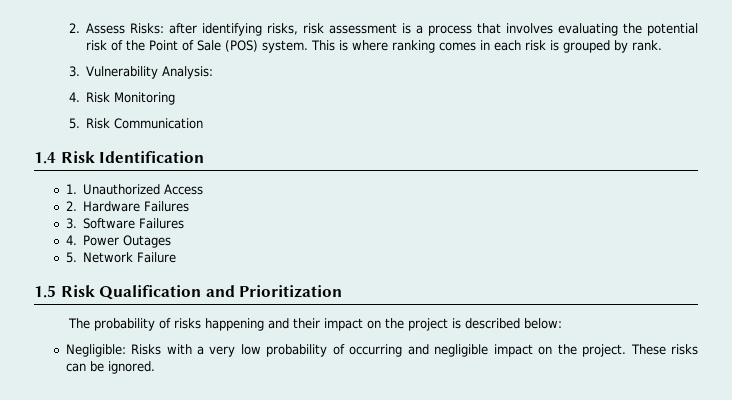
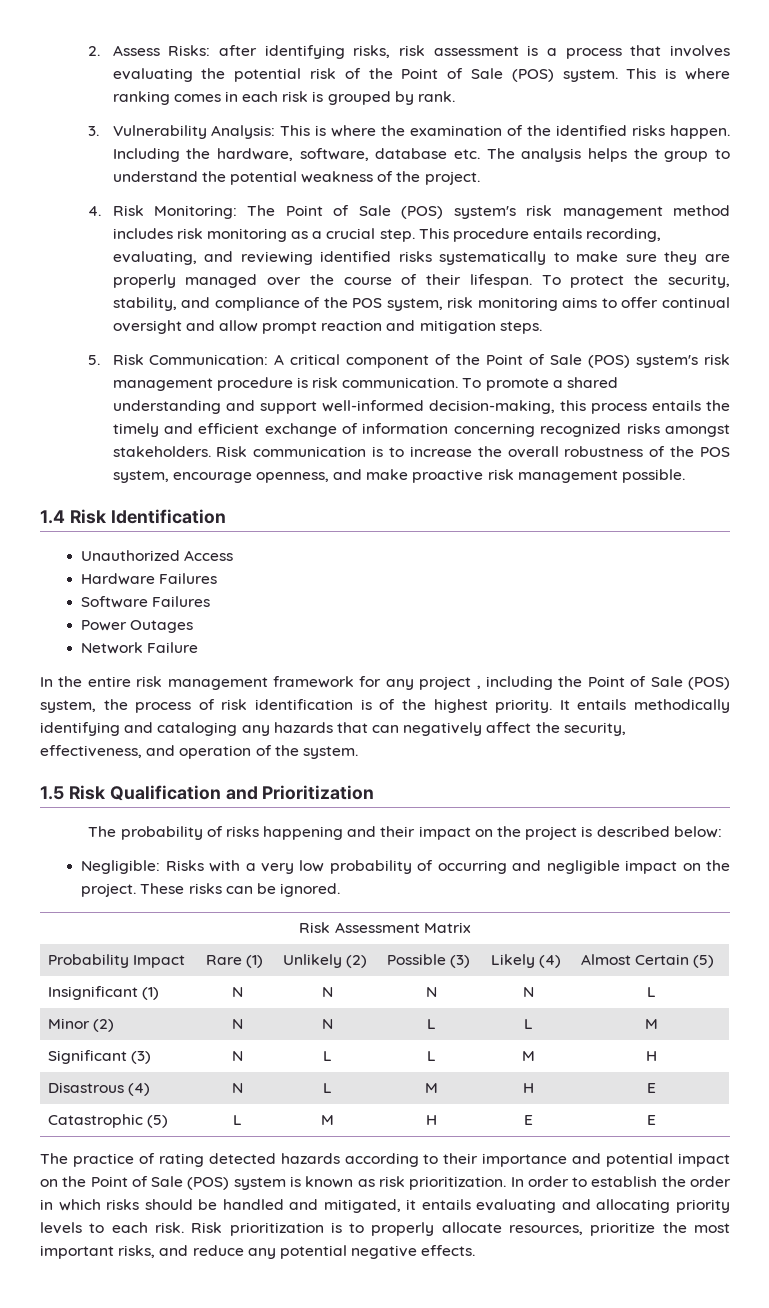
[68,92,176,105] [68,118,204,129] // 4. Risk Monitoring // 5. Risk Communication -> [280,125,731,139] [112,148,730,162] [112,171,480,185] [88,205,730,219] [112,228,662,242] [112,251,731,265] [112,274,730,288] [112,297,730,311] [112,320,542,334] [88,354,730,368] [112,377,619,391] [112,400,730,414] [112,423,731,437] [112,446,730,458] [112,469,686,483] This is where the examination of the identified risks happen. Including the hardware, software, database etc. The analysis helps the group to understand the potential weakness of the project. // 4. Risk Monitoring: The Point of Sale (POS) system's risk management method includes risk monitoring as a crucial step. This procedure entails recording, evaluating, and reviewing identified risks systematically to make sure they are properly managed over the course of their lifespan. To protect the security, stability, and compliance of the POS system, risk monitoring aims to offer continual oversight and allow prompt reaction and mitigation steps. // 5. Risk Communication: A critical component of the Point of Sale (POS) system's risk management procedure is risk communication. To promote a shared understanding and support well-informed decision-making, this process entails the timely and efficient exchange of information concerning recognized risks amongst stakeholders. Risk communication is to increase the overall robustness of the POS system, encourage openness, and make proactive risk management possible.
[65,184,77,194] 1. -> (226, 516) none
[65,201,77,211] 2. -> (234, 555) none
[65,218,77,229] 3. -> (218, 578) none
[65,235,77,245] 4. -> (211, 601) none
[65,252,77,263] 5. -> (194, 626) none
(177, 257) none -> [40,676,730,690] [40,699,731,713] [40,722,626,736] [40,745,358,759] // In the entire risk management framework for any project , including the Point of Sale (POS) system, the process of risk identification is of the highest priority. It entails methodically identifying and cataloging any hazards that can negatively affect the security, effectiveness, and operation of the system.
(155, 367) none -> [299,922,471,933] [47,954,185,968] [205,955,263,968] [282,954,367,968] [386,954,470,968] [490,954,561,968] [580,954,715,968] [47,986,159,1000] [231,987,243,997] [322,987,333,997] [426,987,437,997] [523,987,534,997] [647,987,656,997] [47,1018,114,1032] [231,1019,243,1029] [322,1019,333,1029] [427,1019,436,1029] [524,1019,533,1029] [645,1019,658,1029] [47,1050,151,1064] [231,1051,243,1061] [323,1051,332,1061] [427,1051,436,1061] [522,1051,535,1061] [646,1051,657,1061] [47,1082,150,1096] [231,1083,243,1093] [323,1083,332,1093] [425,1083,438,1093] [523,1083,534,1093] [647,1083,656,1093] [47,1114,168,1128] [232,1115,242,1125] [321,1115,334,1125] [426,1115,437,1125] [524,1115,533,1125] [647,1115,656,1125] [40,1153,730,1167] [40,1176,731,1190] [40,1199,731,1213] [40,1222,730,1236] [40,1245,476,1259] // Risk Assessment Matrix // Probability Impact | Rare (1) | Unlikely (2) | Possible (3) | Likely (4) | Almost Certain (5) // Insignificant (1) | N | N | N | N | L // Minor (2) | N | N | L | L | M // Significant (3) | N | L | L | M | H // Disastrous (4) | N | L | M | H | E // Catastrophic (5) | L | M | H | E | E // The practice of rating detected hazards according to their importance and potential impact on the Point of Sale (POS) system is known as risk prioritization. In order to establish the order in which risks should be handled and mitigated, it entails evaluating and allocating priority levels to each risk. Risk prioritization is to properly allocate resources, prioritize the most important risks, and reduce any potential negative effects.

